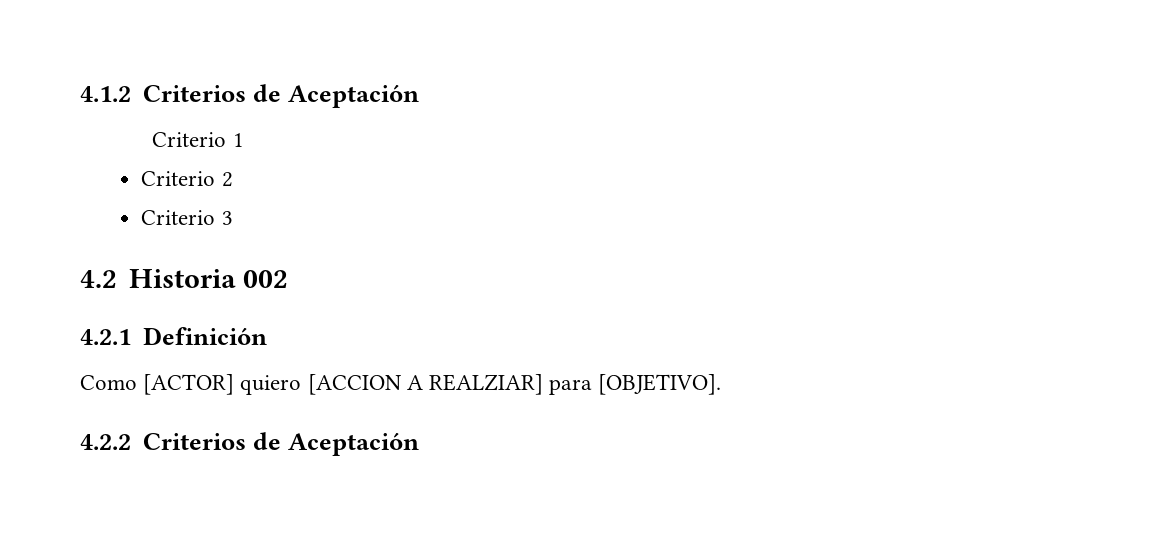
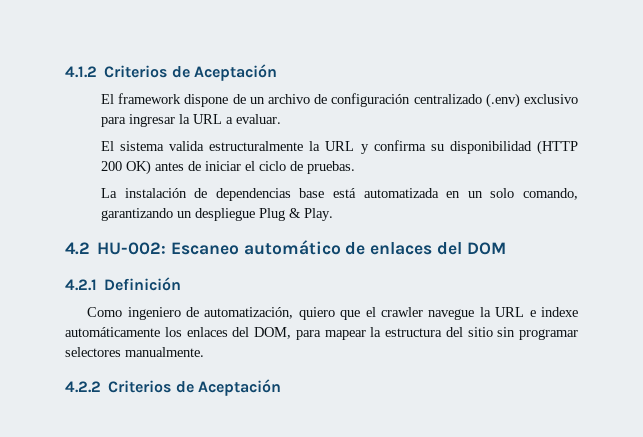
[152,132,244,147] [141,171,233,187] [141,210,233,225] [80,269,289,288] [80,327,267,345] [80,374,722,395] Criterio 1 // Criterio 2 // Criterio 3 // 4.2 Historia 002 // 4.2.1 Definición // Como [ACTOR] quiero [ACCION A REALZIAR] para [OBJETIVO]. -> [100,93,578,108] [100,114,281,127] [100,140,578,155] [100,160,355,175] [100,188,578,201] [100,208,333,221] [65,240,506,255] [65,277,182,291] [87,307,579,320] [65,327,578,340] [65,347,204,357] El framework dispone de un archivo de configuración centralizado (.env) exclusivo para ingresar la URL a evaluar. // El sistema valida estructuralmente la URL y confirma su disponibilidad (HTTP 200 OK) antes de iniciar el ciclo de pruebas. // La instalación de dependencias base está automatizada en un solo comando, garantizando un despliegue Plug & Play. // 4.2 HU-002: Escaneo automático de enlaces del DOM // 4.2.1 Definición // Como ingeniero de automatización, quiero que el crawler navegue la URL e indexe automáticamente los enlaces del DOM, para mapear la estructura del sitio sin programar selectores manualmente.

